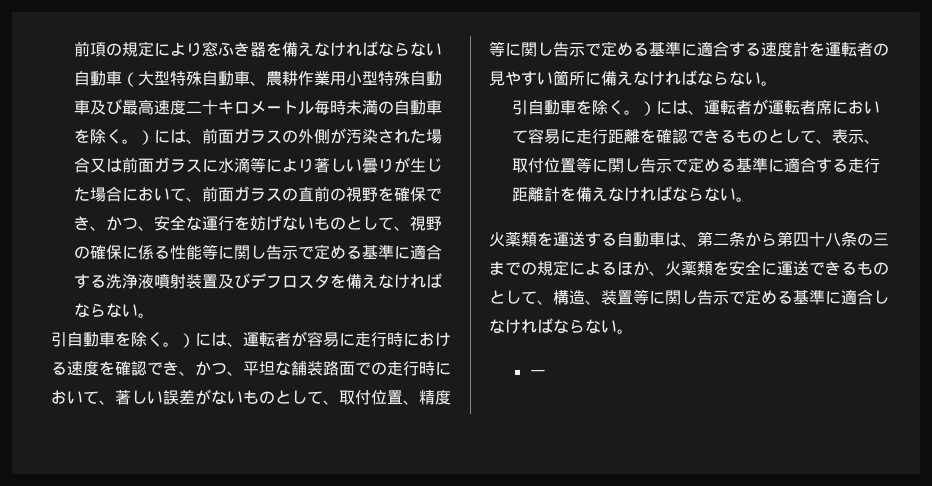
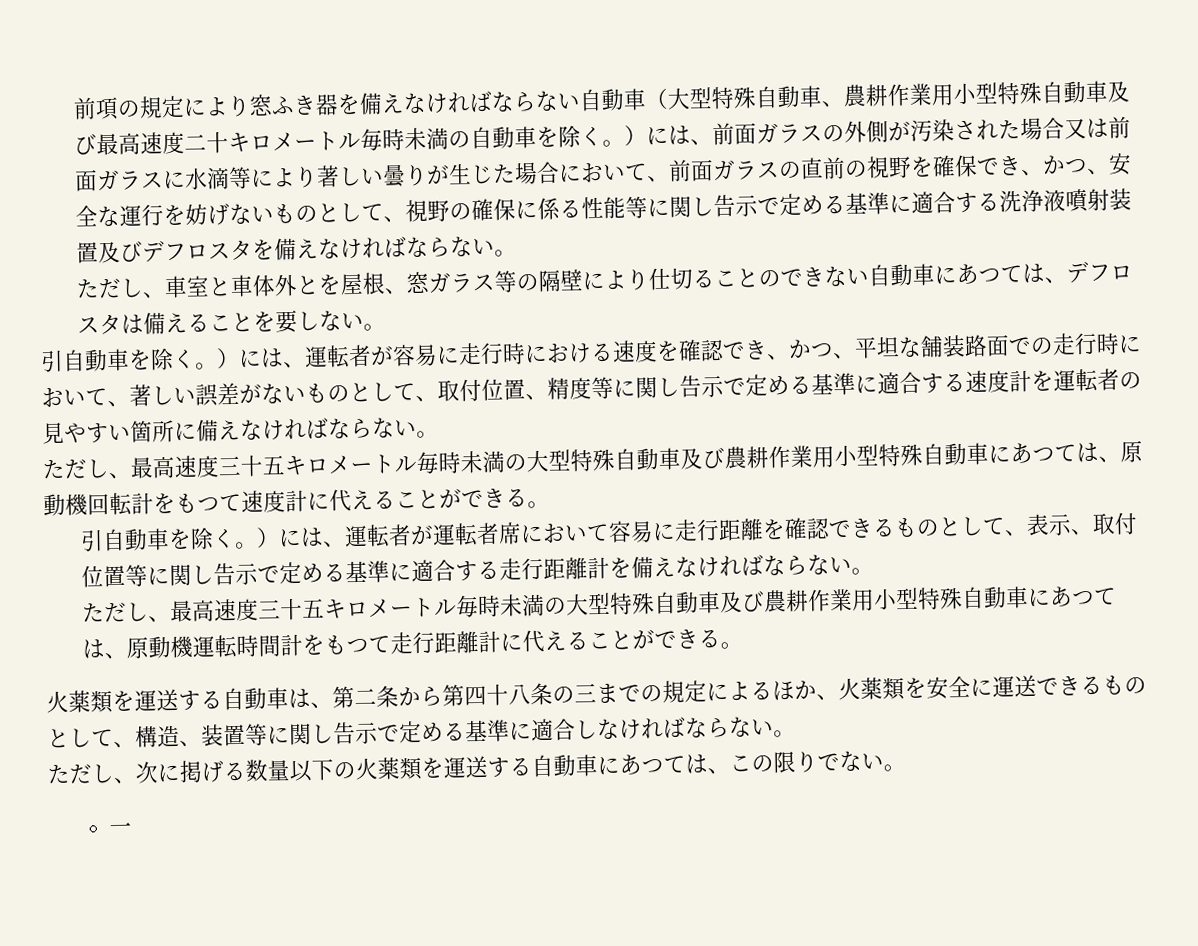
(155, 315) none -> [75,261,1133,299] [76,309,386,335] // ただし、車室と車体外とを屋根、窓ガラス等の隔壁により仕切ることのできない自動車にあつては、デフロスタは備えることを要しない。
(777, 83) none -> [42,440,1143,480] [43,488,550,517] // ただし、最高速度三十五キロメートル毎時未満の大型特殊自動車及び農耕作業用小型特殊自動車にあつては、原動機回転計をもつて速度計に代えることができる。
(753, 199) none -> [81,585,1117,623] [81,629,743,660] // ただし、最高速度三十五キロメートル毎時未満の大型特殊自動車及び農耕作業用小型特殊自動車にあつては、原動機運転時間計をもつて走行距離計に代えることができる。
(633, 331) none -> [47,750,906,785] // ただし、次に掲げる数量以下の火薬類を運送する自動車にあつては、この限りでない。

